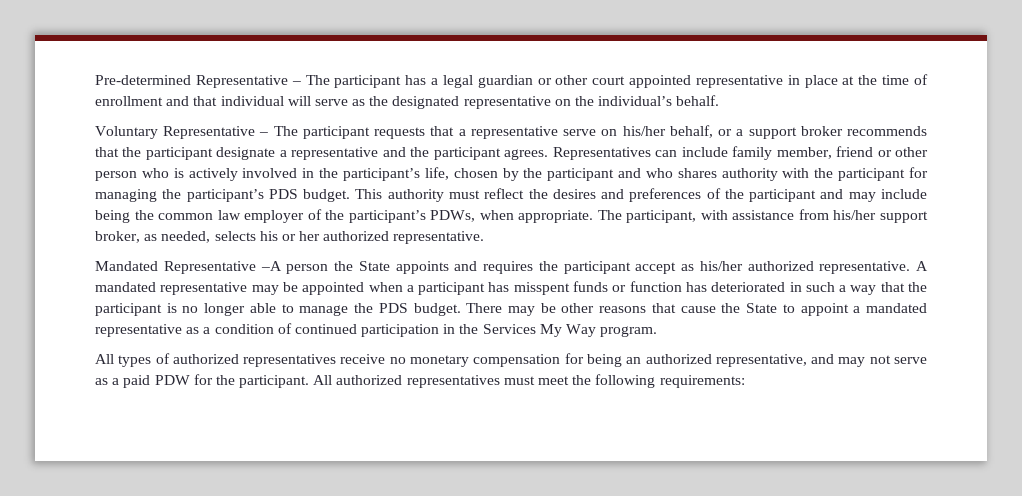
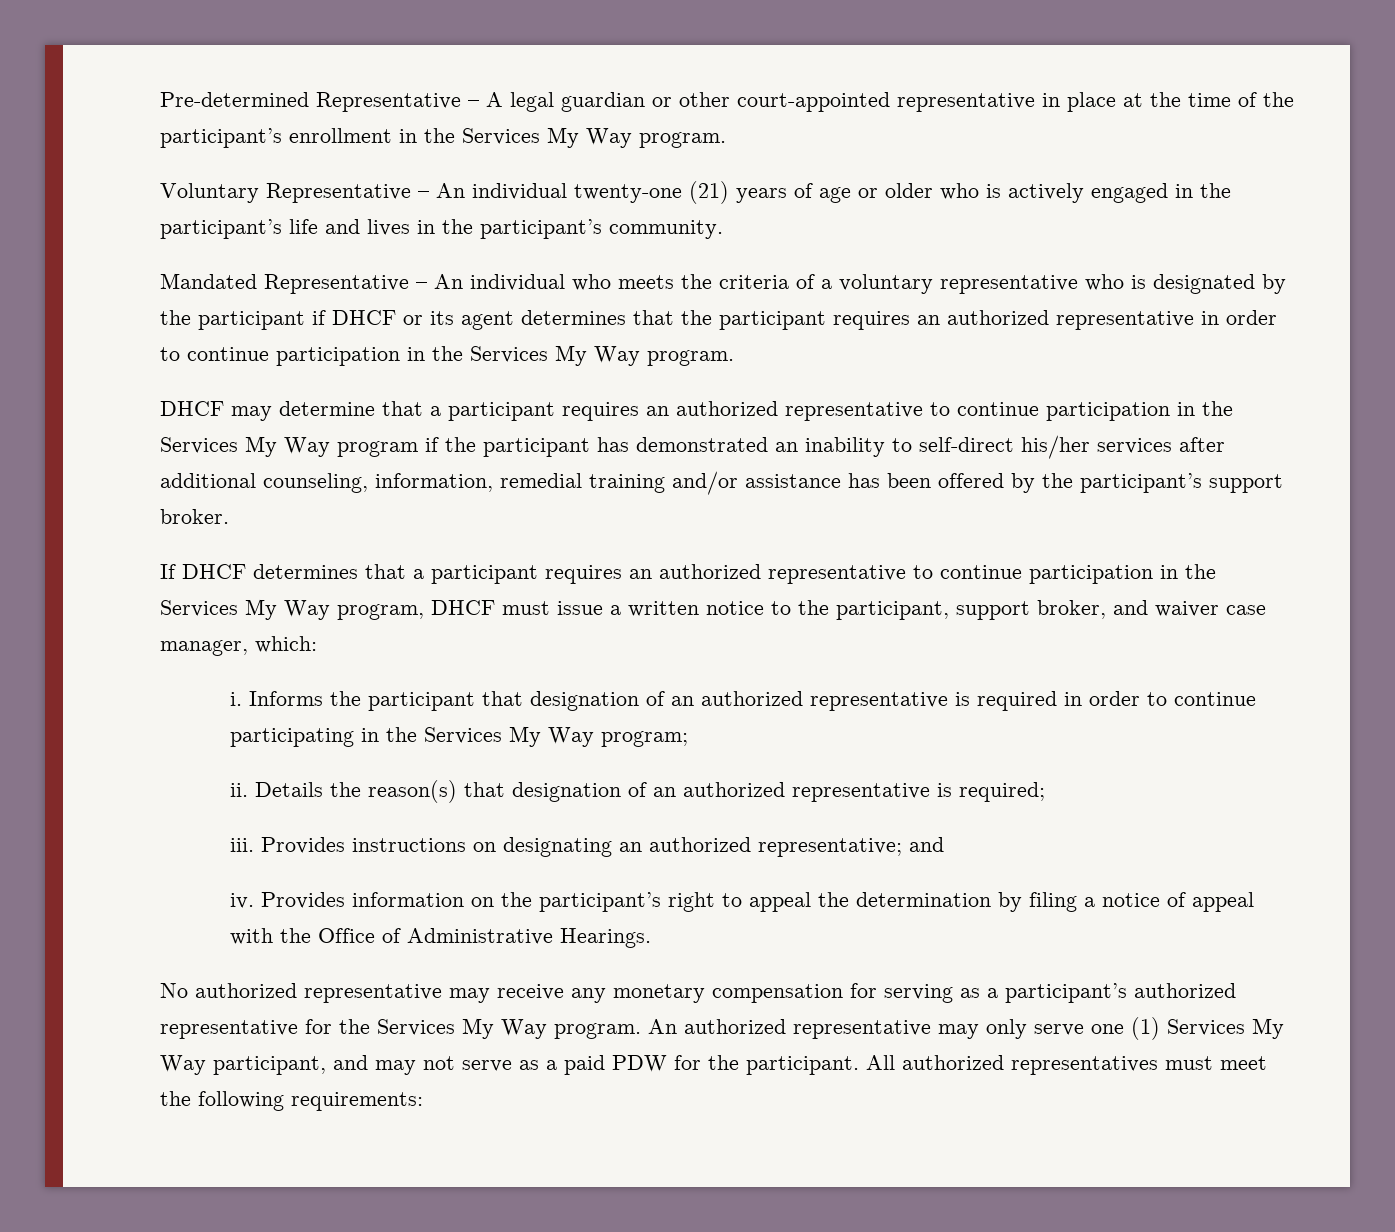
[305,75,439,88] The participant has a -> [486,92,503,107] A
[592,75,692,88] court appointed -> [737,92,890,112] court-appointed
[95,95,720,109] [95,125,928,139] [95,146,929,160] [95,167,929,181] [95,188,928,202] [95,209,928,223] [95,231,485,244] [95,261,928,274] [95,281,927,295] [95,303,928,316] [95,323,357,337] enrollment and that individual will serve as the designated representative on the individual’s behalf. // Voluntary Representative – The participant requests that a representative serve on his/her behalf, or a support broker recommends that the participant designate a representative and the participant agrees. Representatives can include family member, friend or other person who is actively involved in the participant’s life, chosen by the participant and who shares authority with the participant for managing the participant’s PDS budget. This authority must reflect the desires and preferences of the participant and may include being the common law employer of the participant’s PDWs, when appropriate. The participant, with assistance from his/her support broker, as needed, selects his or her authorized representative. // Mandated Representative –A person the State appoints and requires the participant accept as his/her authorized representative. A mandated representative may be appointed when a participant has misspent funds or function has deteriorated in such a way that the participant is no longer able to manage the PDS budget. There may be other reasons that cause the State to appoint a mandated representative as a condition of continued -> [1263,92,1294,107] [160,127,726,148] [160,181,1231,204] [160,219,723,239] [160,273,1286,294] [160,310,1277,330] [160,347,269,361] the participant’s enrollment in the Services My Way program. // Voluntary Representative – An individual twenty-one (21) years of age or older who is actively engaged in the participant’s life and lives in the participant’s community. // Mandated Representative – An individual who meets the criteria of a voluntary representative who is designated by the participant if DHCF or its agent determines that the participant requires an authorized representative in order to continue
[95,353,807,367] All types of authorized representatives receive no monetary compensation for being an authorized representative, -> [160,401,1233,421] [160,435,1225,459] [160,471,1283,495] [160,509,229,524] [160,564,1216,584] [160,599,1266,620] [160,636,317,656] [229,691,1256,711] [229,726,688,747] [229,780,1045,803] [229,837,944,857] [229,892,1254,912] [229,928,651,948] [160,983,1236,1003] [160,1017,1284,1040] [160,1055,326,1075] DHCF may determine that a participant requires an authorized representative to continue participation in the Services My Way program if the participant has demonstrated an inability to self-direct his/her services after additional counseling, information, remedial training and/or assistance has been offered by the participant’s support broker. // If DHCF determines that a participant requires an authorized representative to continue participation in the Services My Way program, DHCF must issue a written notice to the participant, support broker, and waiver case manager, which: // i. Informs the participant that designation of an authorized representative is required in order to continue participating in the Services My Way program; // ii. Details the reason(s) that designation of an authorized representative is required; // iii. Provides instructions on designating an authorized representative; and // iv. Provides information on the participant’s right to appeal the determination by filing a notice of appeal with the Office of Administrative Hearings. // No authorized representative may receive any monetary compensation for serving as a participant’s authorized representative for the Services My Way program. An authorized representative may only serve one (1) Services My Way participant,

